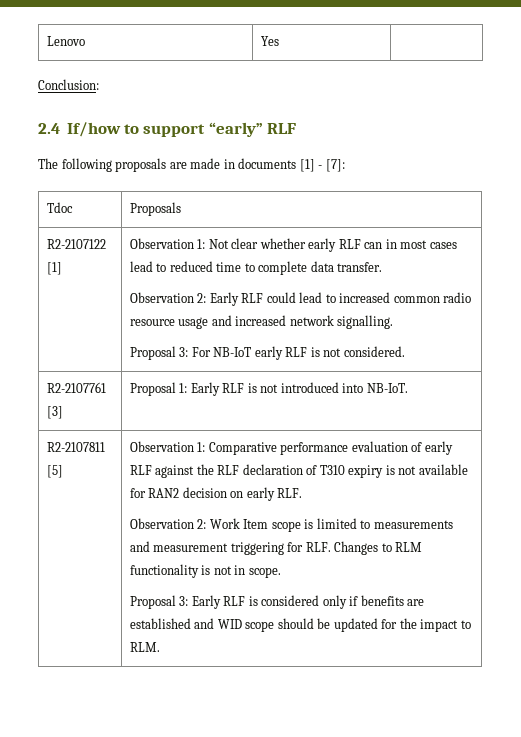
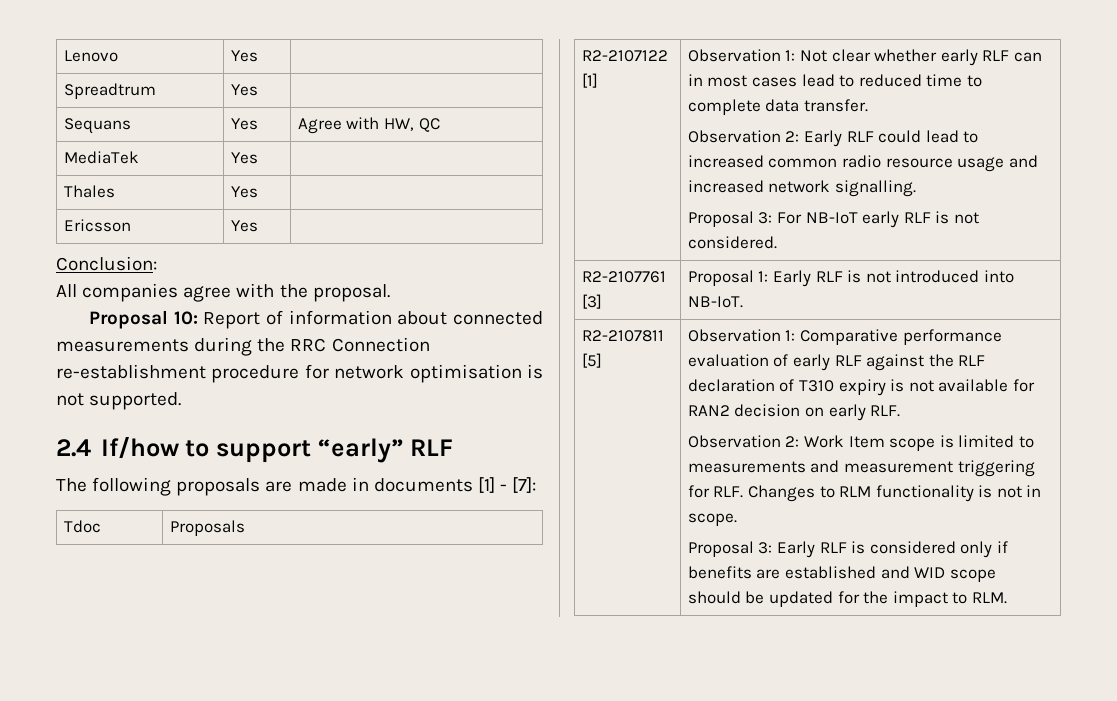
[38,79,99,90] // Conclusion: -> [63,83,156,99] [230,84,258,96] [63,118,131,134] [230,118,258,130] [297,117,440,134] [63,151,139,164] [230,152,258,164] [63,185,115,198] [230,186,258,198] [63,219,131,232] [230,220,258,232] [56,256,157,271] [56,283,390,302] [89,310,544,329] [56,337,430,356] [56,364,543,383] [56,392,182,410] // Spreadtrum | Yes | // Sequans | Yes | Agree with HW, QC // MediaTek | Yes | // Thales | Yes | // Ericsson | Yes | // Conclusion: // All companies agree with the proposal. // Proposal 10: Report of information about connected measurements during the RRC Connection re-establishment procedure for network optimisation is not supported.

